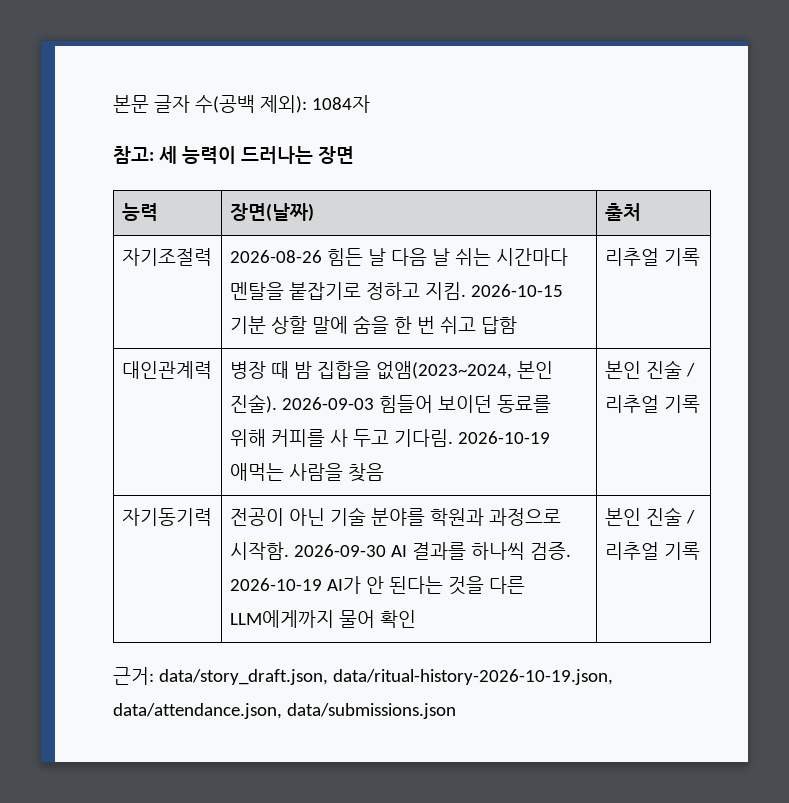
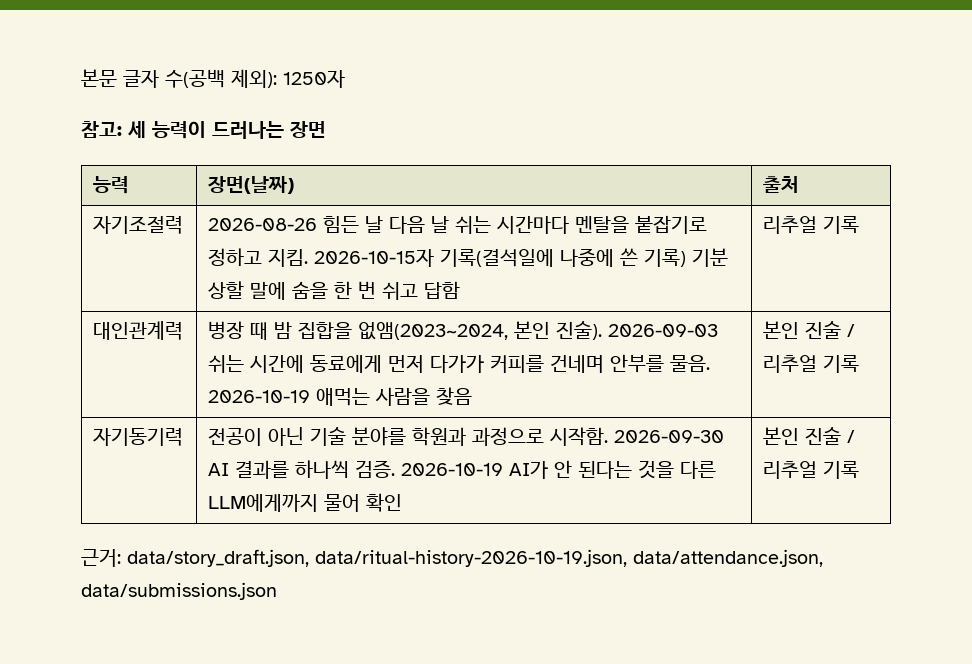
[311,95,370,113] 1084자 -> [283,70,345,88] 1250자
[470,284,563,297] 2026-10-15 -> [314,248,687,267] 2026-10-15자 기록(결석일에 나중에 쓴 기록)
[378,395,551,413] [229,429,453,447] 힘들어 보이던 동료를 위해 커피를 사 두고 기다림. -> [208,354,711,373] 쉬는 시간에 동료에게 먼저 다가가 커피를 건네며 안부를 물음.

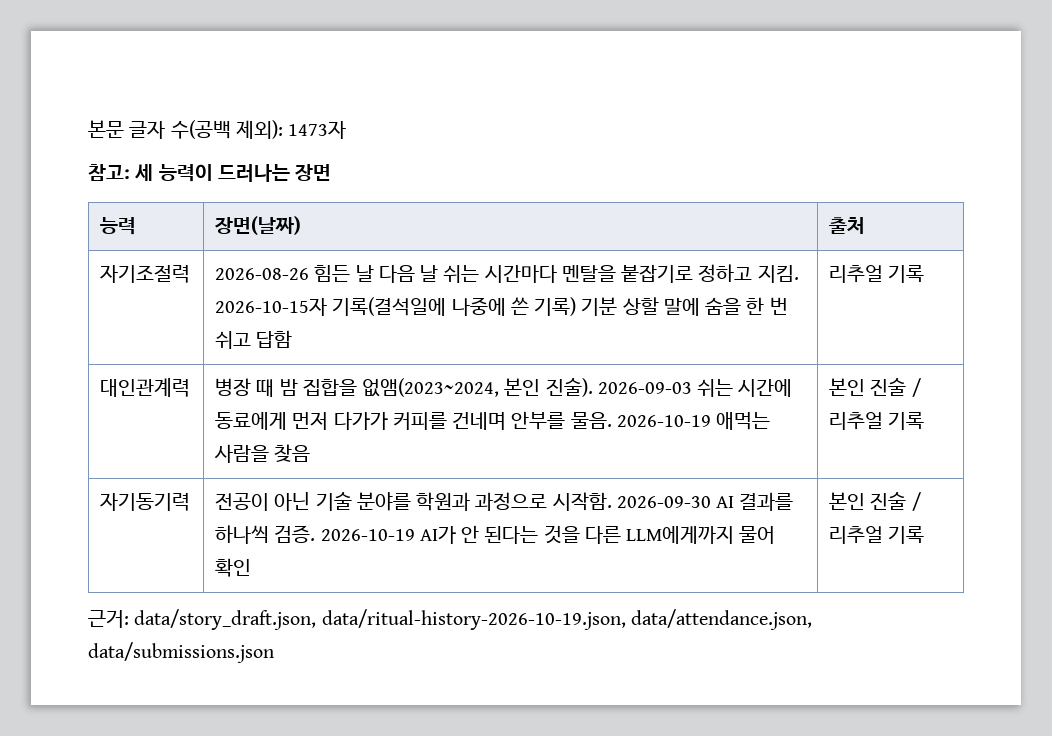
[283,70,345,88] 1250자 -> [288,121,347,139] 1473자

